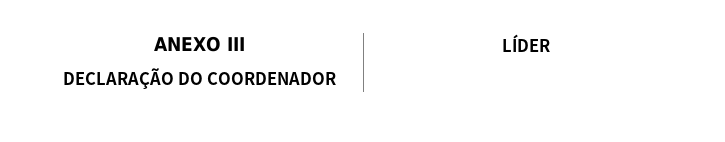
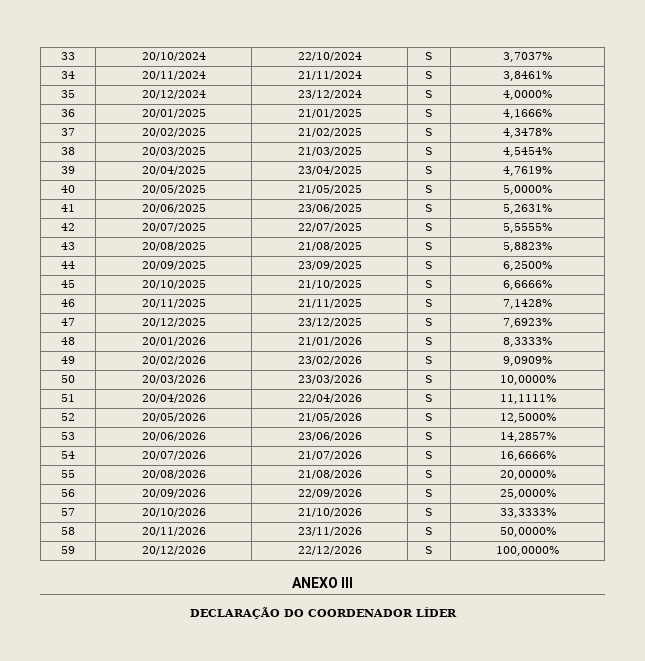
(154, 44) none -> [61,52,75,60] [141,52,206,61] [297,52,362,61] [425,52,433,60] [503,52,552,62] [61,71,75,79] [141,71,206,80] [297,71,362,80] [425,71,433,79] [503,71,552,81] [61,90,75,98] [141,90,206,99] [297,90,362,99] [425,90,433,98] [503,90,552,100] [61,109,75,117] [141,109,206,118] [297,109,362,118] [425,109,433,117] [503,109,552,119] [61,128,75,136] [141,128,206,137] [297,128,362,137] [425,128,433,136] [503,128,552,138] [61,147,75,155] [141,147,206,156] [297,147,362,156] [425,147,433,155] [503,147,552,157] [61,166,75,174] [141,166,206,175] [297,166,362,175] [425,166,433,174] [503,166,552,176] [61,185,75,193] [141,185,206,194] [297,185,362,194] [425,185,433,193] [503,185,552,195] [61,204,75,212] [141,204,206,213] [297,204,362,213] [425,204,433,212] [503,204,552,214] [61,223,75,231] [141,223,206,232] [297,223,362,232] [425,223,433,231] [503,223,552,233] [61,242,75,250] [141,242,206,251] [297,242,362,251] [425,242,433,250] [503,242,552,252] [61,261,75,269] [141,261,206,270] [297,261,362,270] [425,261,433,269] [503,261,552,271] [61,280,75,288] [141,280,206,289] [297,280,362,289] [425,280,433,288] [503,280,552,290] [61,299,75,307] [141,299,206,308] [297,299,362,308] [425,299,433,307] [503,299,552,309] [61,318,75,326] [141,318,206,327] [297,318,362,327] [425,318,433,326] [503,318,552,328] [61,337,75,345] [141,337,206,346] [297,337,362,346] [425,337,433,345] [503,337,552,347] [61,356,75,364] [141,356,206,365] [297,356,362,365] [425,356,433,364] [503,356,552,366] [61,375,75,383] [141,375,206,384] [297,375,362,384] [425,375,433,383] [499,375,556,385] [61,394,75,402] [141,394,206,403] [297,394,362,403] [425,394,433,402] [499,394,556,404] [61,413,75,421] [141,413,206,422] [297,413,362,422] [425,413,433,421] [499,413,556,423] [61,432,75,440] [141,432,206,441] [297,432,362,441] [425,432,433,440] [499,432,556,442] [61,451,75,459] [141,451,206,460] [297,451,362,460] [425,451,433,459] [499,451,556,461] [61,470,75,478] [141,470,206,479] [297,470,362,479] [425,470,433,478] [499,470,556,480] [61,489,75,497] [141,489,206,498] [297,489,362,498] [425,489,433,497] [499,489,556,499] [61,508,75,516] [141,508,206,517] [297,508,362,517] [425,508,433,516] [499,508,556,518] [61,527,75,535] [141,527,206,536] [297,527,362,536] [425,527,433,535] [499,527,556,537] [61,546,75,554] [141,546,206,555] [297,546,362,555] [425,546,433,554] [496,546,559,556] 33 | 20/10/2024 | 22/10/2024 | S | 3,7037% // 34 | 20/11/2024 | 21/11/2024 | S | 3,8461% // 35 | 20/12/2024 | 23/12/2024 | S | 4,0000% // 36 | 20/01/2025 | 21/01/2025 | S | 4,1666% // 37 | 20/02/2025 | 21/02/2025 | S | 4,3478% // 38 | 20/03/2025 | 21/03/2025 | S | 4,5454% // 39 | 20/04/2025 | 23/04/2025 | S | 4,7619% // 40 | 20/05/2025 | 21/05/2025 | S | 5,0000% // 41 | 20/06/2025 | 23/06/2025 | S | 5,2631% // 42 | 20/07/2025 | 22/07/2025 | S | 5,5555% // 43 | 20/08/2025 | 21/08/2025 | S | 5,8823% // 44 | 20/09/2025 | 23/09/2025 | S | 6,2500% // 45 | 20/10/2025 | 21/10/2025 | S | 6,6666% // 46 | 20/11/2025 | 21/11/2025 | S | 7,1428% // 47 | 20/12/2025 | 23/12/2025 | S | 7,6923% // 48 | 20/01/2026 | 21/01/2026 | S | 8,3333% // 49 | 20/02/2026 | 23/02/2026 | S | 9,0909% // 50 | 20/03/2026 | 23/03/2026 | S | 10,0000% // 51 | 20/04/2026 | 22/04/2026 | S | 11,1111% // 52 | 20/05/2026 | 21/05/2026 | S | 12,5000% // 53 | 20/06/2026 | 23/06/2026 | S | 14,2857% // 54 | 20/07/2026 | 21/07/2026 | S | 16,6666% // 55 | 20/08/2026 | 21/08/2026 | S | 20,0000% // 56 | 20/09/2026 | 22/09/2026 | S | 25,0000% // 57 | 20/10/2026 | 21/10/2026 | S | 33,3333% // 58 | 20/11/2026 | 23/11/2026 | S | 50,0000% // 59 | 20/12/2026 | 22/12/2026 | S | 100,0000% //

